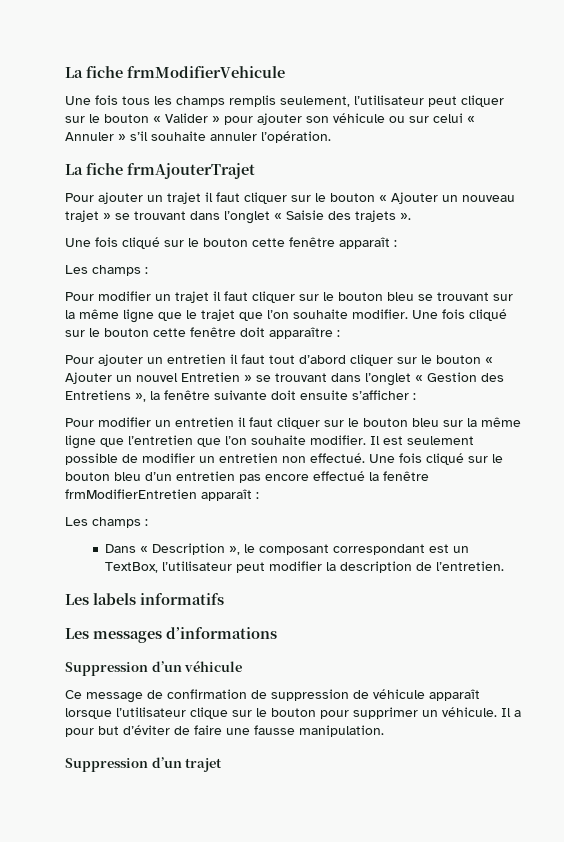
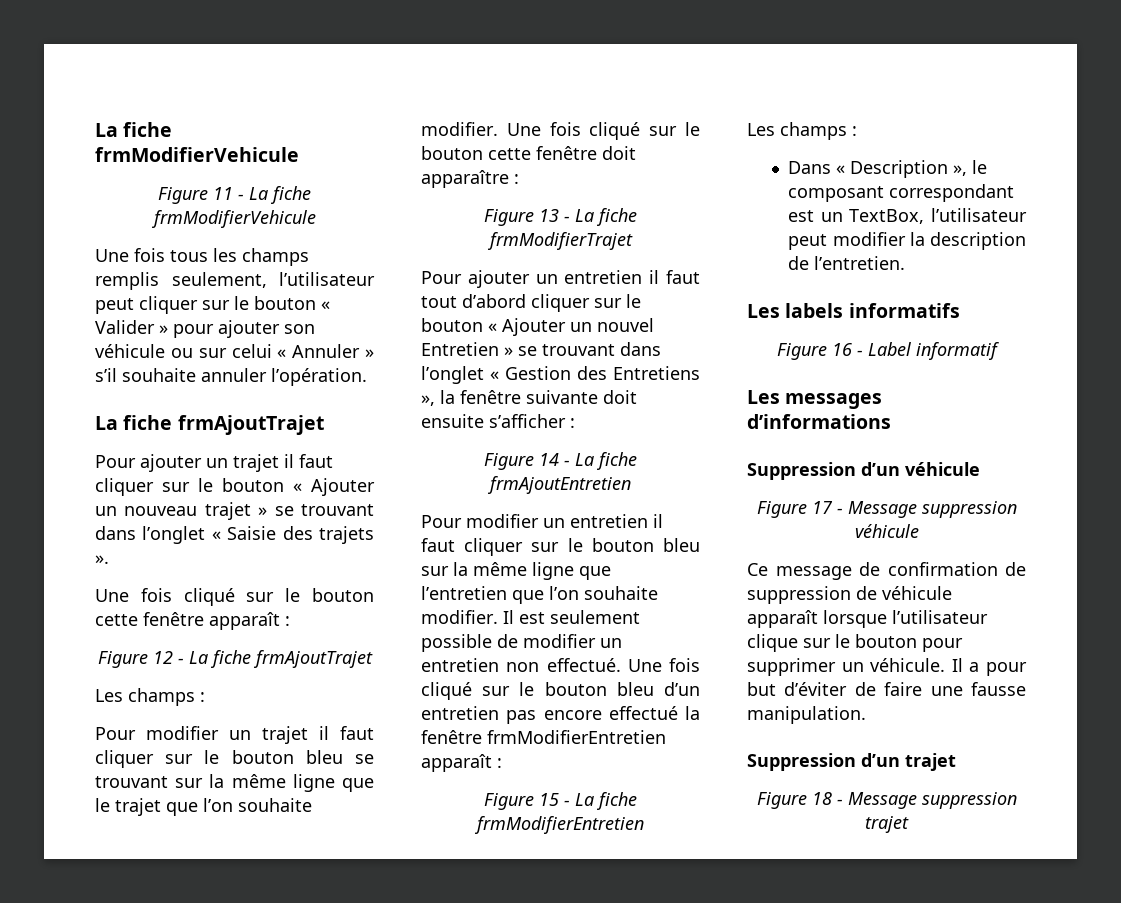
[65,66,285,78] La fiche frmModifierVehicule -> [95,122,173,137] [95,147,299,162] [158,186,311,204] [150,210,316,228] La fiche frmModifierVehicule // Figure 11 - La fiche frmModifierVehicule
[127,163,255,179] frmAjouterTrajet -> [177,415,324,435] frmAjoutTrajet
(397, 243) none -> [97,650,373,668] // Figure 12 - La fiche frmAjoutTrajet
(340, 333) none -> [484,208,637,226] [486,232,633,250] // Figure 13 - La fiche frmModifierTrajet
(416, 396) none -> [484,452,637,470] [487,476,631,494] // Figure 14 - La fiche frmAjoutEntretien
(259, 495) none -> [484,792,637,810] [474,816,644,834] // Figure 15 - La fiche frmModifierEntretien
(224, 599) none -> [776,342,999,360] // Figure 16 - Label informatif
(243, 666) none -> [756,501,1017,518] [854,524,919,538] // Figure 17 - Message suppression véhicule
(223, 765) none -> [756,792,1017,809] [865,816,909,833] // Figure 18 - Message suppression trajet

